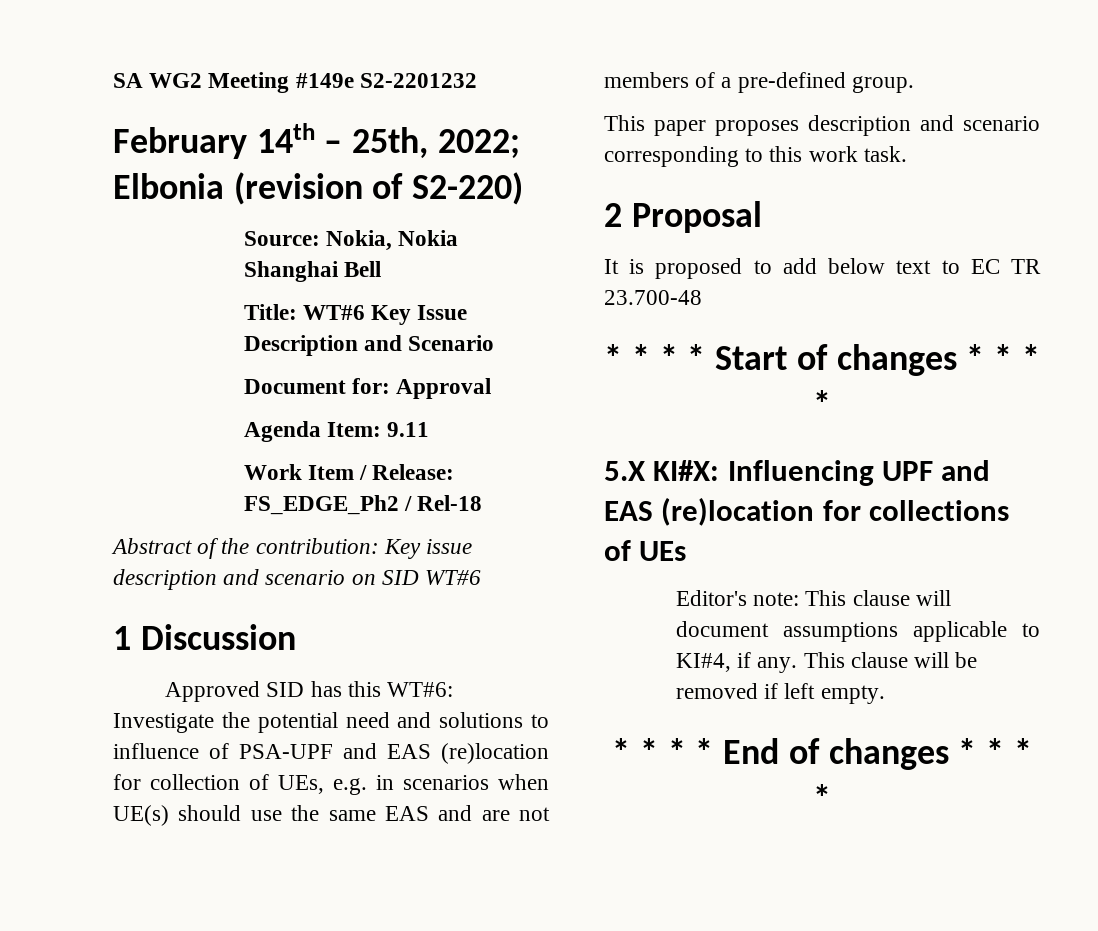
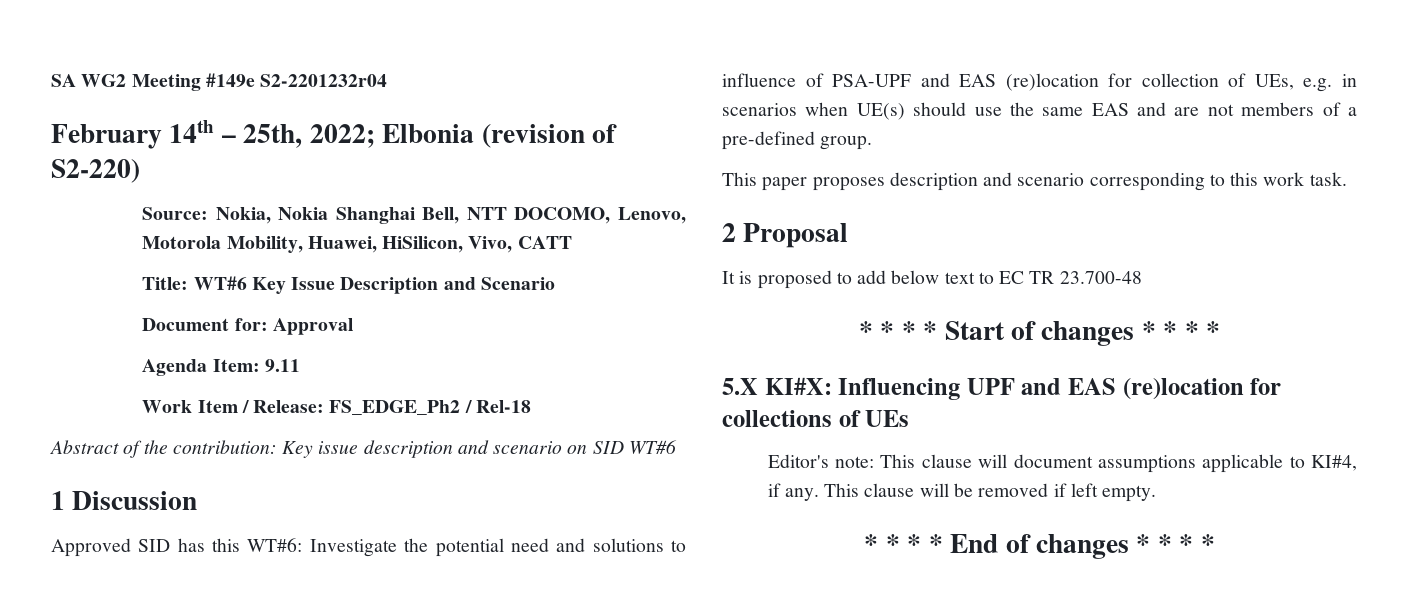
[359,73,477,88] S2-2201232 -> [260,74,388,87] S2-2201232r04
[344,261,382,277] Bell -> [422,207,687,224] [142,236,572,253] Bell, NTT DOCOMO, Lenovo, Motorola Mobility, Huawei, HiSilicon, Vivo, CATT

